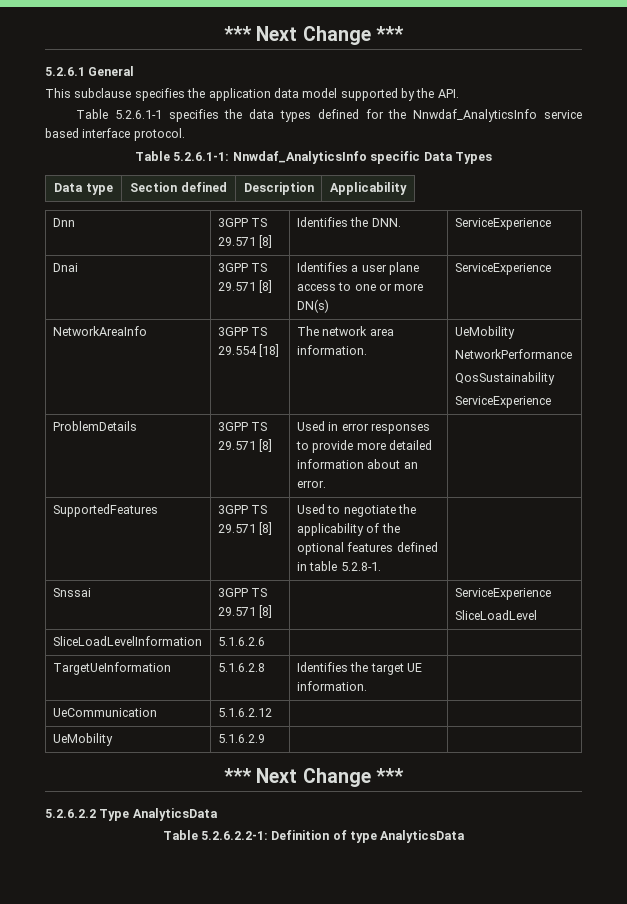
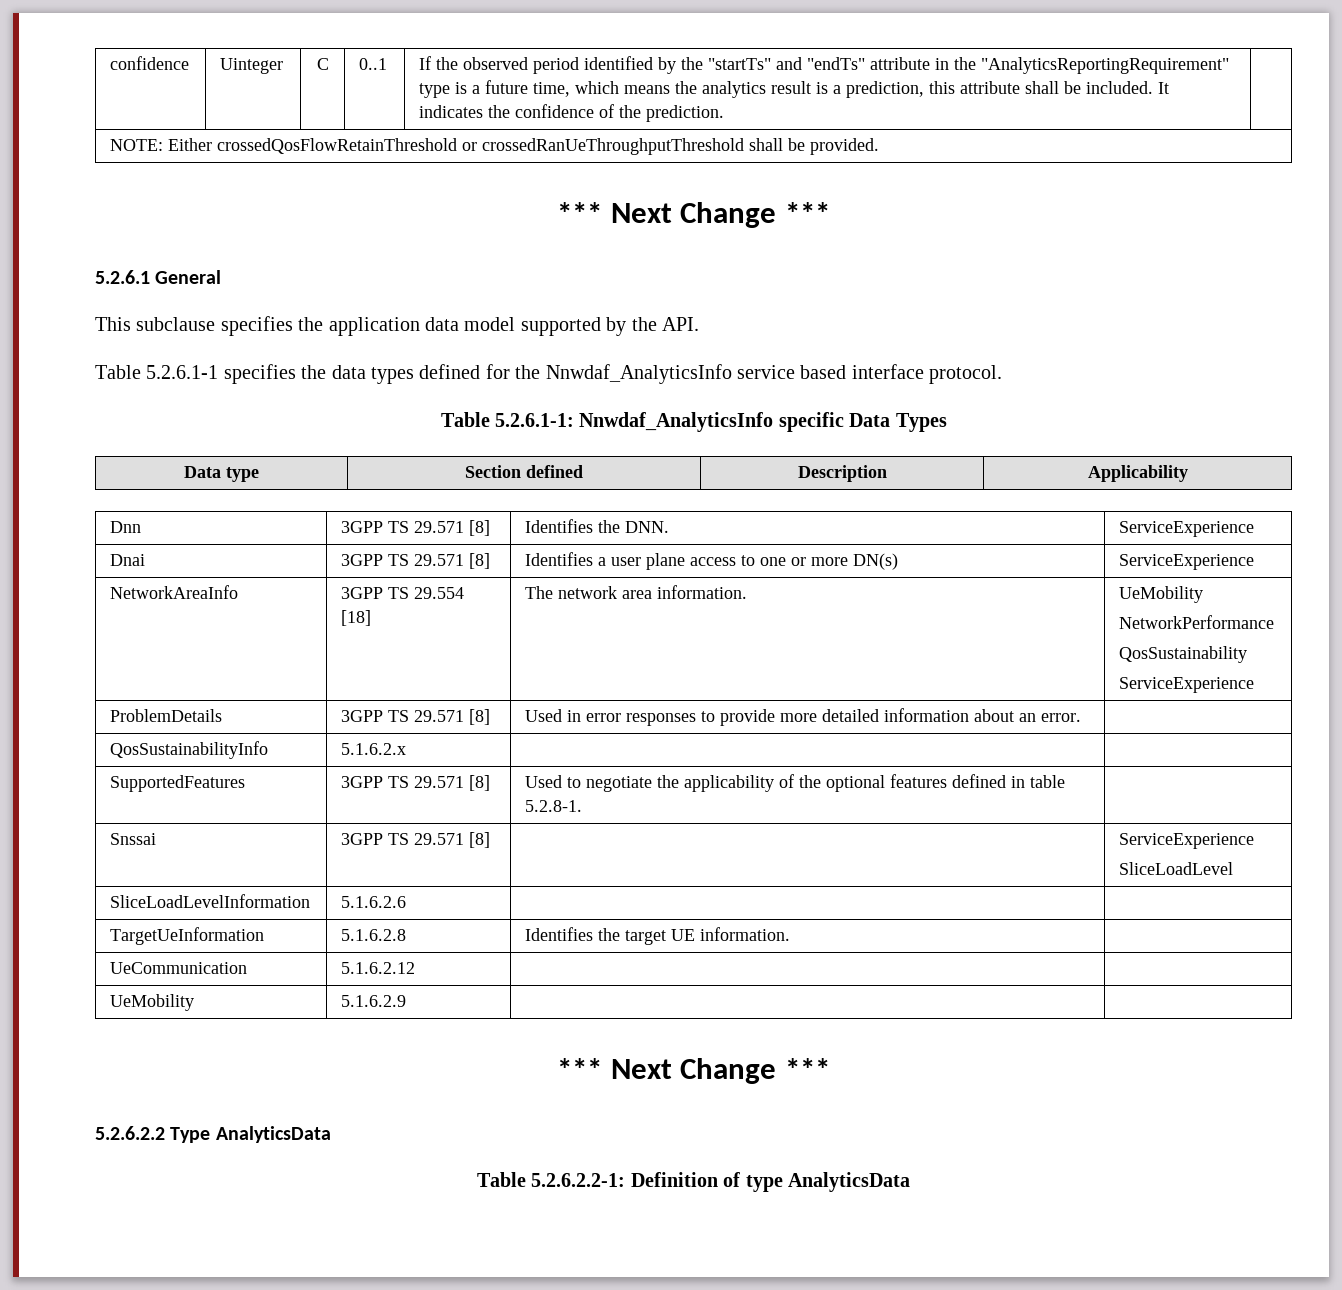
(224, 33) none -> [110,56,190,70] [220,58,284,74] [316,58,329,70] [359,58,388,70] [419,56,1230,74] [419,80,1170,98] [419,104,725,122] [110,138,880,155] confidence | Uinteger | C | 0..1 | If the observed period identified by the "startTs" and "endTs" attribute in the "AnalyticsReportingRequirement" type is a future time, which means the analytics result is a prediction, this attribute shall be included. It indicates the confidence of the prediction. | // NOTE: Either crossedQosFlowRetainThreshold or crossedRanUeThroughputThreshold shall be provided. //
(326, 484) none -> [110,741,269,759] [341,743,407,755] // QosSustainabilityInfo | 5.1.6.2.x | |

